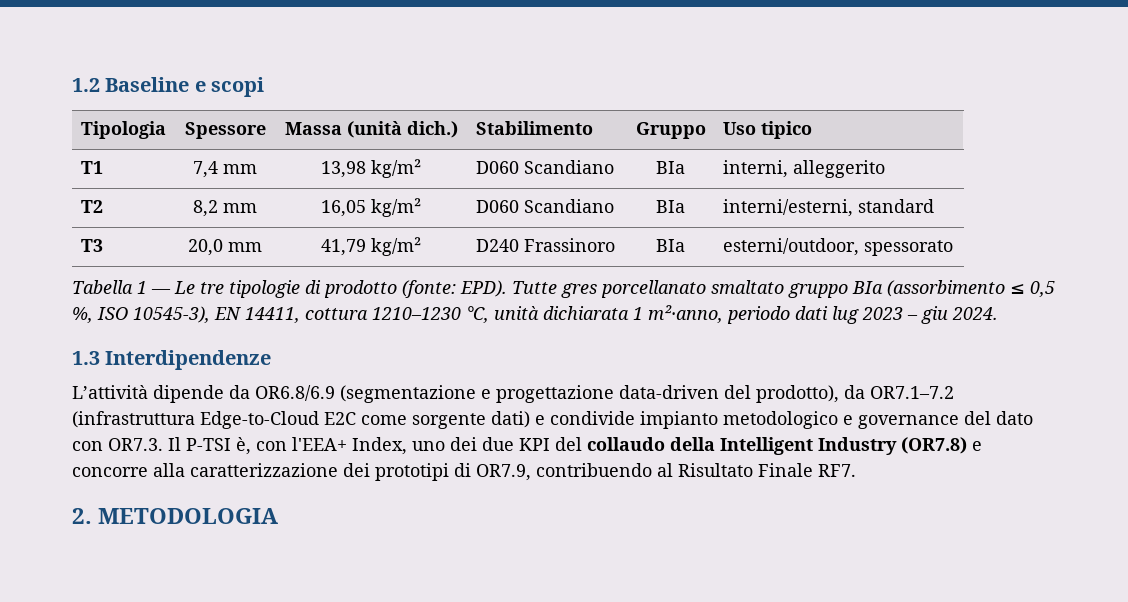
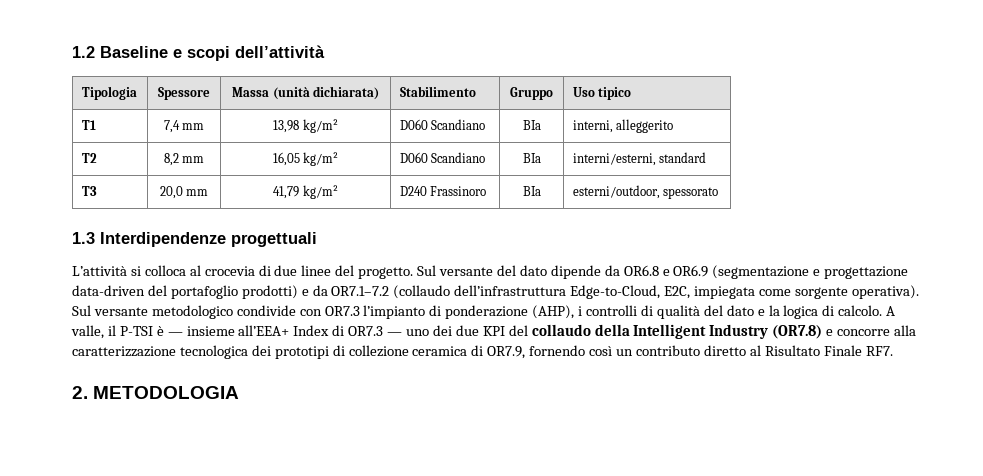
(265, 87) none -> [235,45,325,58] dell’attività
[406,121,458,138] dich.) -> [313,86,380,100] dichiarata)
[72,280,1055,298] [72,305,998,324] // Tabella 1 — Le tre tipologie di prodotto (fonte: EPD). Tutte gres porcellanato smaltato gruppo BIa (assorbimento ≤ 0,5 %, ISO 10545-3), EN 14411, cottura 1210–1230 °C, unità dichiarata 1 m²·anno, periodo dati lug 2023 – giu 2024. -> (719, 193) none
(272, 360) none -> [231,232,317,247] progettuali
[153,385,335,403] dipende da OR6.8/6.9 -> [130,265,709,279] si colloca al crocevia di due linee del progetto. Sul versante del dato dipende da OR6.8 e OR6.9
[756,385,954,403] [72,411,1033,429] [72,437,407,455] prodotto), da OR7.1–7.2 (infrastruttura Edge-to-Cloud E2C come sorgente dati) e condivide impianto metodologico e governance del dato con OR7.3. Il P-TSI è, con l'EEA+ Index, -> [170,285,919,299] [72,305,896,319] [71,325,403,339] portafoglio prodotti) e da OR7.1–7.2 (collaudo dell’infrastruttura Edge-to-Cloud, E2C, impiegata come sorgente operativa). Sul versante metodologico condivide con OR7.3 l’impianto di ponderazione (AHP), i controlli di qualità del dato e la logica di calcolo. A valle, il P-TSI è — insieme all’EEA+ Index di OR7.3 —
(338, 470) none -> [179,345,248,359] tecnologica
[476,463,652,481] OR7.9, contribuendo -> [348,345,746,359] collezione ceramica di OR7.9, fornendo così un contributo diretto

